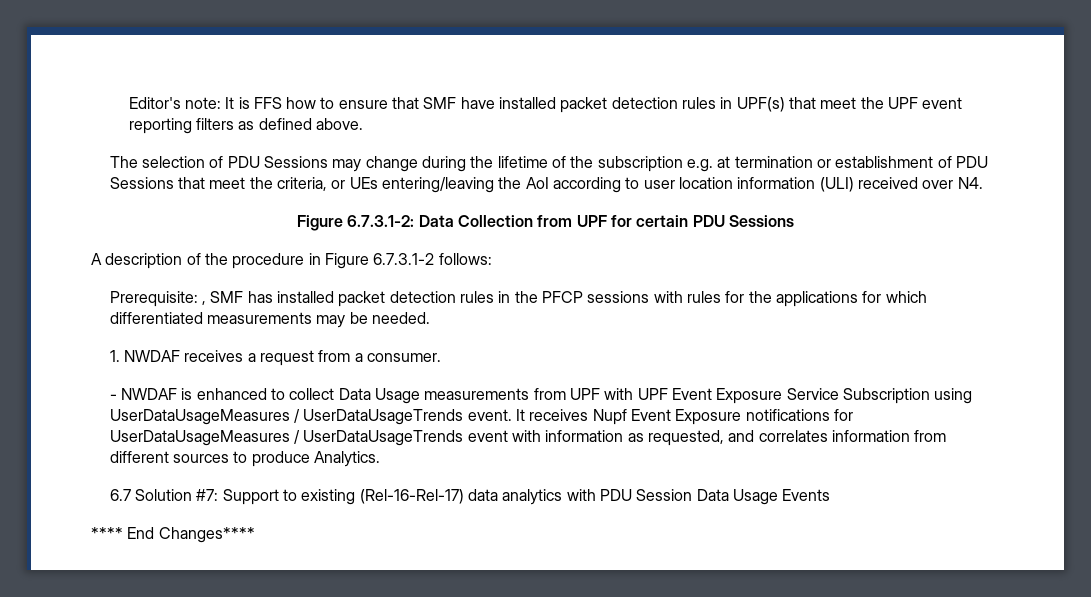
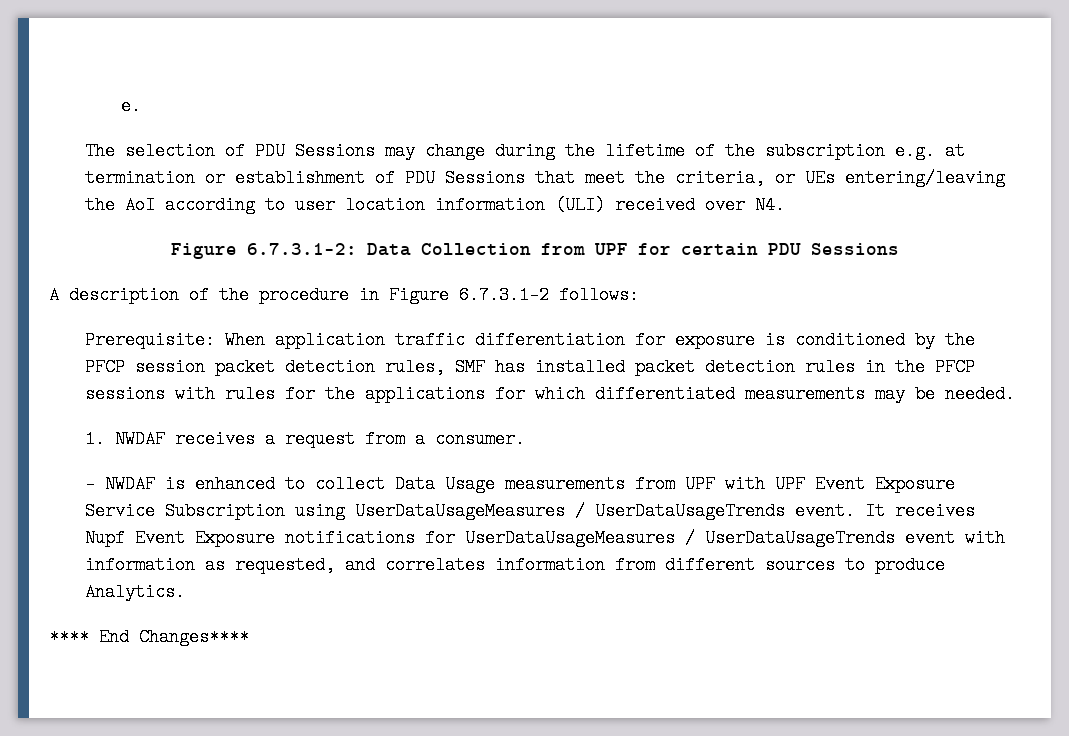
[128,97,963,113] [128,118,363,134] Editor's note: It is FFS how to ensure that SMF have installed packet detection rules in UPF(s) that meet the UPF event reporting filters as defined above. -> [121,97,142,115] e.
[202,301,207,305] , -> [225,331,976,349] [85,358,446,376] When application traffic differentiation for exposure is conditioned by the PFCP session packet detection rules,
[109,489,831,505] // 6.7 Solution #7: Support to existing (Rel-16-Rel-17) data analytics with PDU Session Data Usage Events -> (186, 592) none

